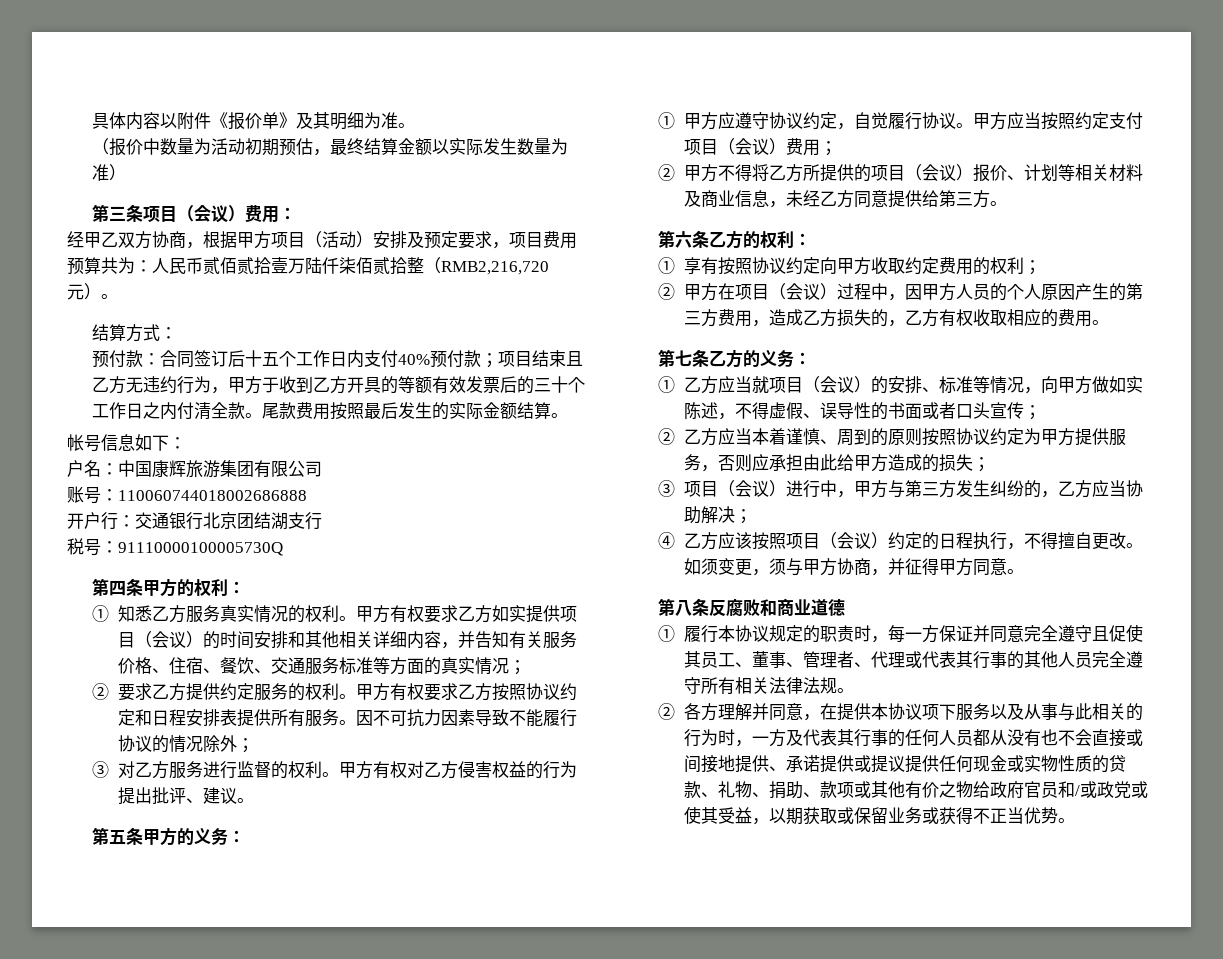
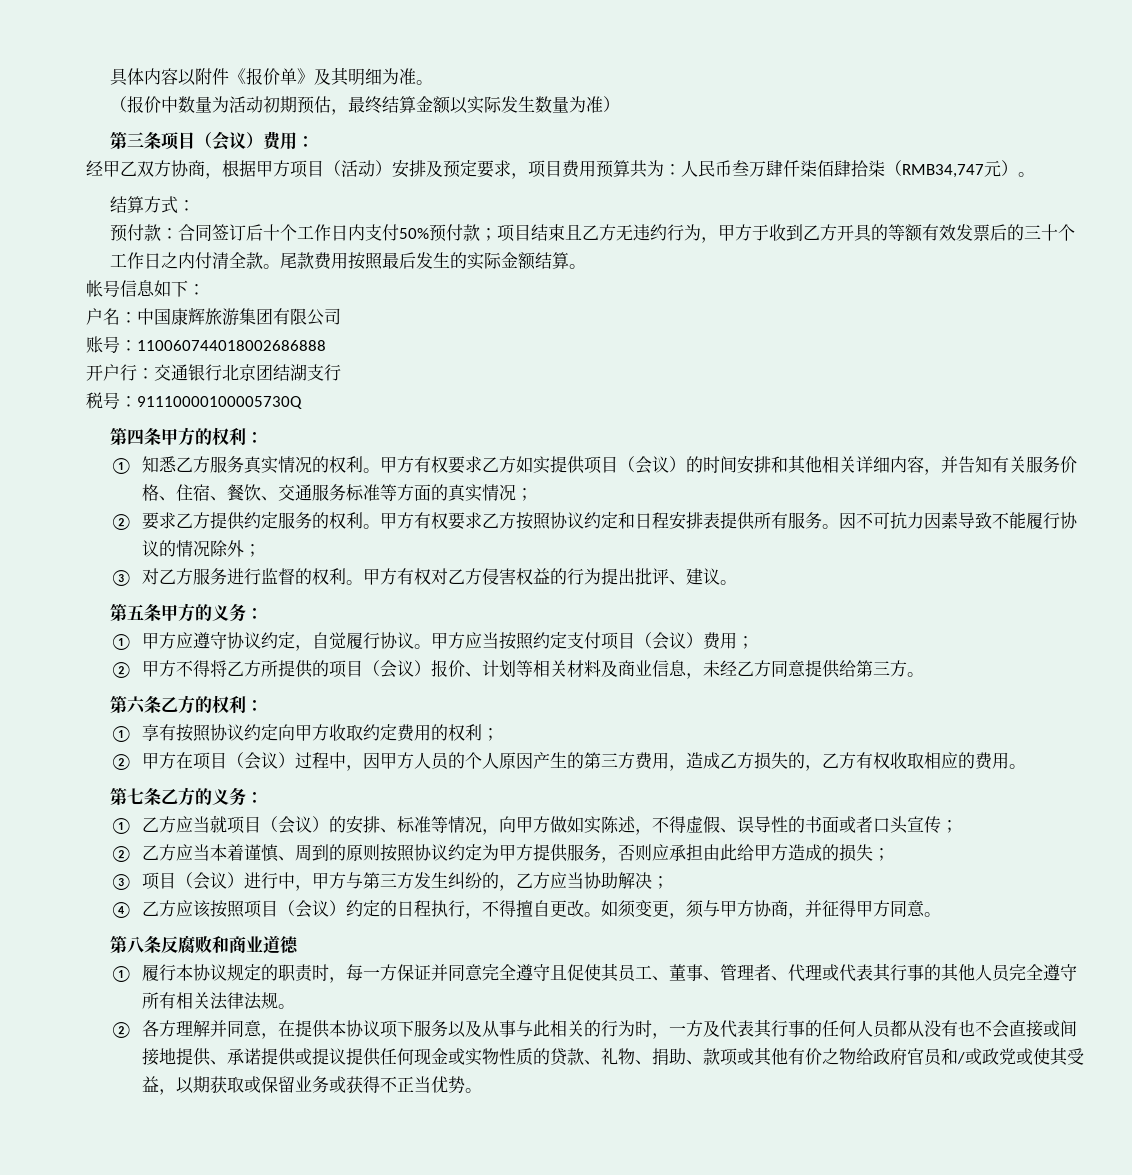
[203,257,549,275] 贰佰贰拾壹万陆仟柒佰贰拾整（RMB2,216,720 -> [732,160,984,178] 叁万肆仟柒佰肆拾柒（RMB34,747
[262,352,280,366] 五 -> (281, 232) none
[398,354,431,365] 40% -> [399,228,430,239] 50%

